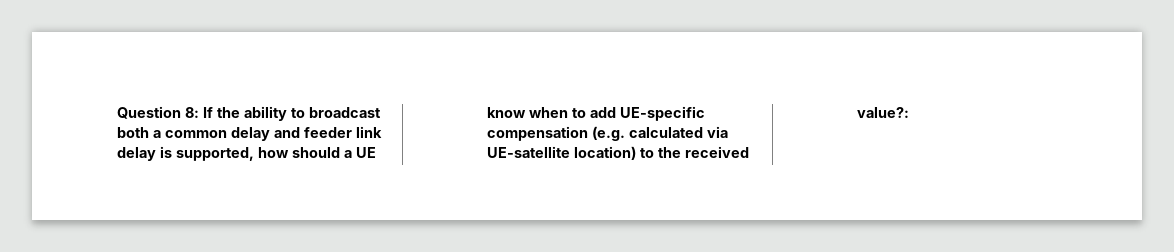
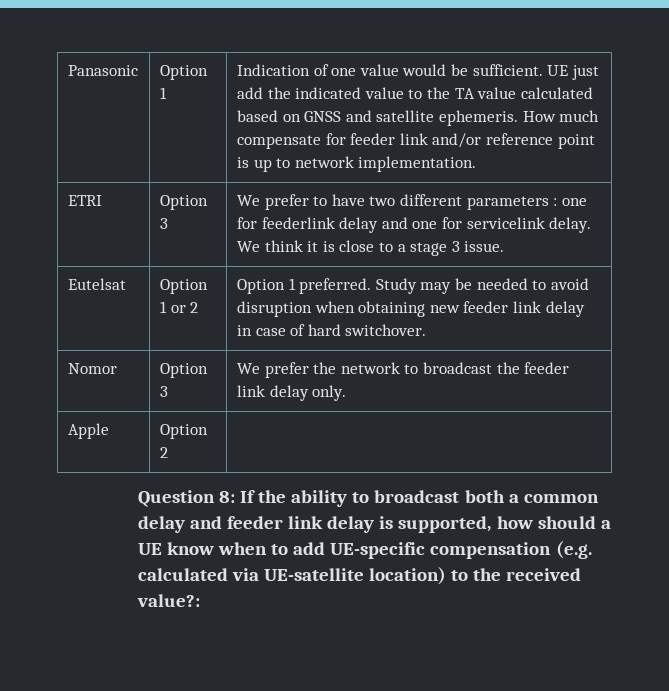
(116, 112) none -> [67,65,138,76] [159,65,208,80] [159,87,167,99] [236,64,599,80] [236,87,593,99] [236,110,600,126] [236,133,595,149] [236,156,477,172] [67,195,102,206] [159,195,208,210] [159,218,168,229] [236,194,587,210] [236,217,592,233] [236,240,505,256] [67,278,126,290] [159,279,208,294] [159,301,199,313] [236,278,589,294] [236,301,585,317] [236,324,427,336] [67,363,117,374] [159,363,208,378] [159,386,168,397] [236,362,570,378] [236,385,347,401] [67,423,109,439] [159,424,208,439] [159,447,168,458] Panasonic | Option 1 | Indication of one value would be sufficient. UE just add the indicated value to the TA value calculated based on GNSS and satellite ephemeris. How much compensate for feeder link and/or reference point is up to network implementation. // ETRI | Option 3 | We prefer to have two different parameters : one for feederlink delay and one for servicelink delay. We think it is close to a stage 3 issue. // Eutelsat | Option 1 or 2 | Option 1 preferred. Study may be needed to avoid disruption when obtaining new feeder link delay in case of hard switchover. // Nomor | Option 3 | We prefer the network to broadcast the feeder link delay only. // Apple | Option 2 | //

